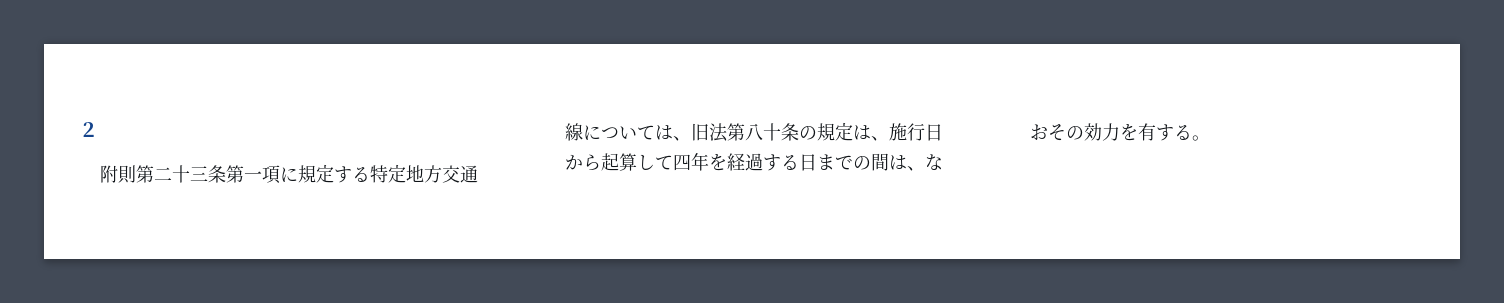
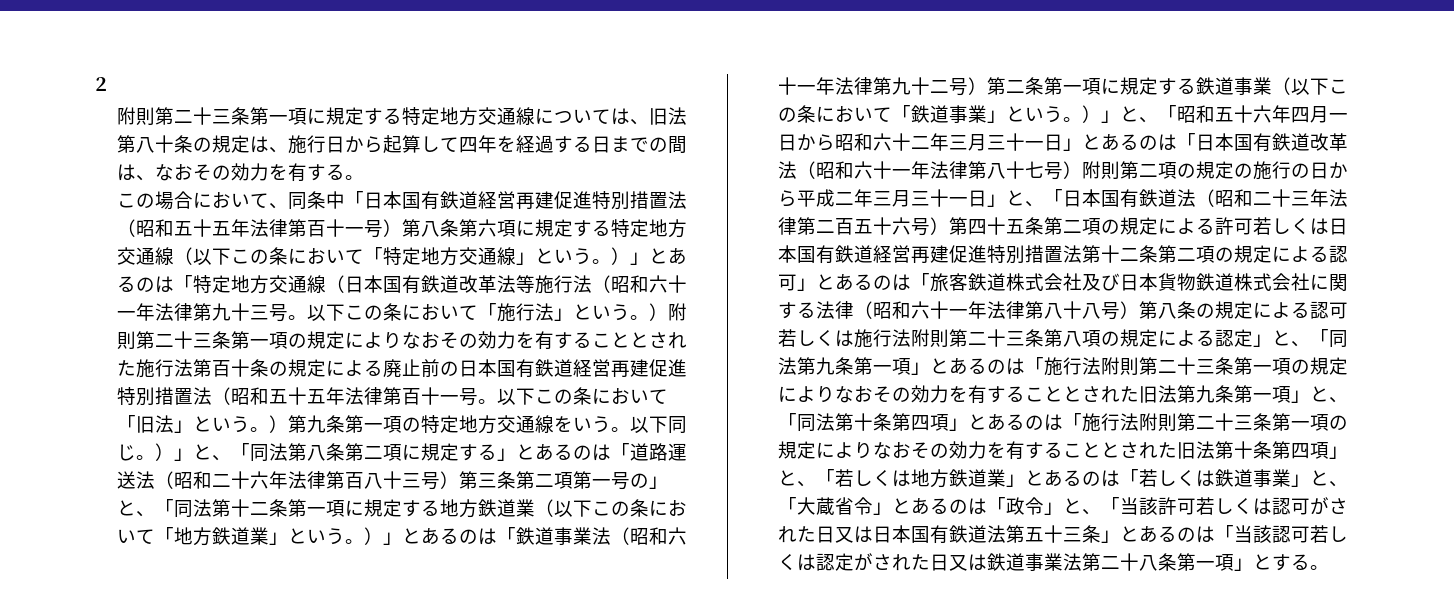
(1210, 138) none -> [116,191,687,210] [116,219,687,238] [116,247,687,266] [116,275,687,294] [116,303,687,322] [116,331,687,350] [116,359,687,378] [116,387,668,406] [116,415,687,434] [116,443,687,462] [116,471,668,490] [116,499,687,518] [116,527,687,546] [777,77,1348,96] [777,105,1348,123] [777,133,1348,152] [777,161,1348,180] [777,189,1348,208] [777,217,1348,236] [777,245,1348,264] [777,273,1348,292] [777,301,1348,320] [777,329,1348,348] [777,357,1348,376] [777,385,1348,404] [777,413,1348,432] [777,441,1348,460] [777,469,1348,488] [777,497,1348,515] [777,525,1348,544] [777,553,1329,571] // この場合において、同条中「日本国有鉄道経営再建促進特別措置法（昭和五十五年法律第百十一号）第八条第六項に規定する特定地方交通線（以下この条において「特定地方交通線」という。）」とあるのは「特定地方交通線（日本国有鉄道改革法等施行法（昭和六十一年法律第九十三号。以下この条において「施行法」という。）附則第二十三条第一項の規定によりなおその効力を有することとされた施行法第百十条の規定による廃止前の日本国有鉄道経営再建促進特別措置法（昭和五十五年法律第百十一号。以下この条において「旧法」という。）第九条第一項の特定地方交通線をいう。以下同じ。）」と、「同法第八条第二項に規定する」とあるのは「道路運送法（昭和二十六年法律第百八十三号）第三条第二項第一号の」と、「同法第十二条第一項に規定する地方鉄道業（以下この条において「地方鉄道業」という。）」とあるのは「鉄道事業法（昭和六十一年法律第九十二号）第二条第一項に規定する鉄道事業（以下この条において「鉄道事業」という。）」と、「昭和五十六年四月一日から昭和六十二年三月三十一日」とあるのは「日本国有鉄道改革法（昭和六十一年法律第八十七号）附則第二項の規定の施行の日から平成二年三月三十一日」と、「日本国有鉄道法（昭和二十三年法律第二百五十六号）第四十五条第二項の規定による許可若しくは日本国有鉄道経営再建促進特別措置法第十二条第二項の規定による認可」とあるのは「旅客鉄道株式会社及び日本貨物鉄道株式会社に関する法律（昭和六十一年法律第八十八号）第八条の規定による認可若しくは施行法附則第二十三条第八項の規定による認定」と、「同法第九条第一項」とあるのは「施行法附則第二十三条第一項の規定によりなおその効力を有することとされた旧法第九条第一項」と、「同法第十条第四項」とあるのは「施行法附則第二十三条第一項の規定によりなおその効力を有することとされた旧法第十条第四項」と、「若しくは地方鉄道業」とあるのは「若しくは鉄道事業」と、「大蔵省令」とあるのは「政令」と、「当該許可若しくは認可がされた日又は日本国有鉄道法第五十三条」とあるのは「当該認可若しくは認定がされた日又は鉄道事業法第二十八条第一項」とする。

